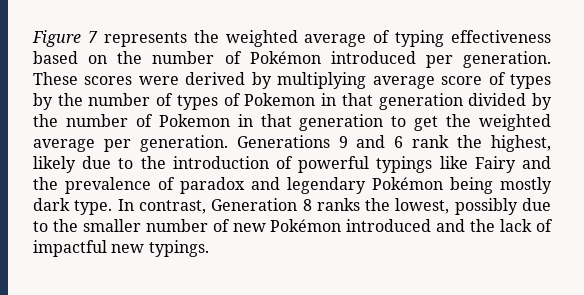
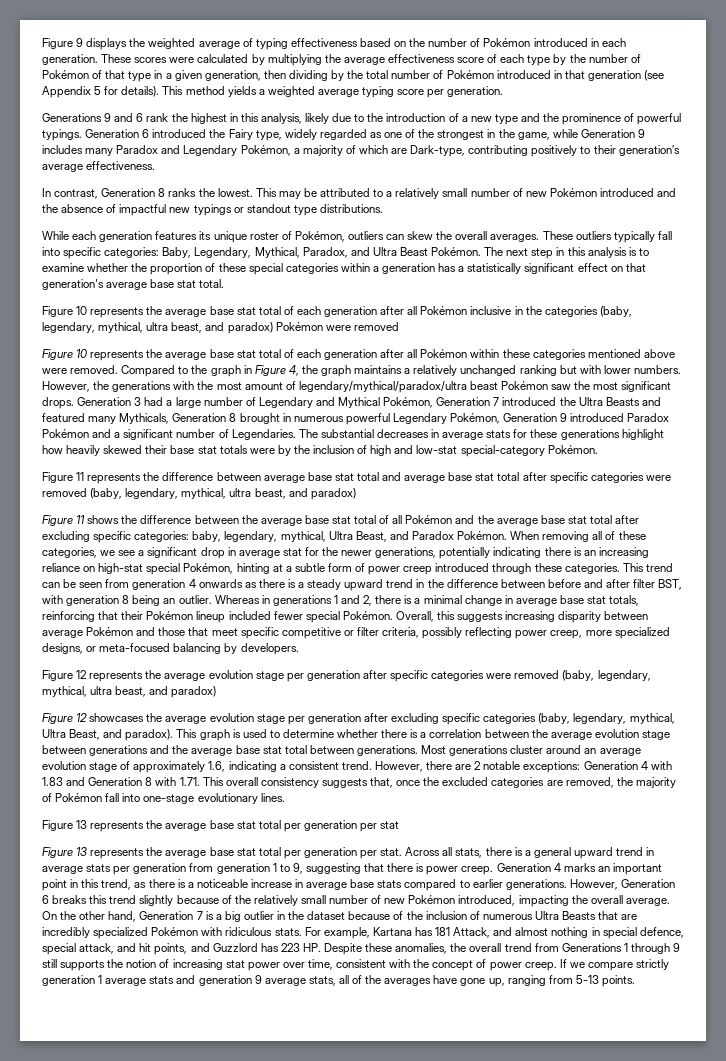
[32,30,187,47] Figure 7 represents -> [42,38,128,50] Figure 9 displays
[425,55,453,68] per -> [590,38,626,47] in each
[185,72,246,85] derived -> [197,54,249,63] calculated
[372,72,552,89] [33,93,553,110] [33,114,551,131] [33,135,228,152] average score of types by the number of types of Pokemon in that generation divided by the number of Pokemon in that generation to get the weighted average per generation. -> [324,54,641,66] [42,70,665,82] [42,86,504,98] the average effectiveness score of each type by the number of Pokémon of that type in a given generation, then dividing by the total number of Pokémon introduced in that generation (see Appendix 5 for details). This method yields a weighted average typing score per generation. //
[491,135,552,152] highest, -> [190,113,302,124] highest in this analysis,
[298,156,551,173] [33,177,552,194] [33,198,113,215] powerful typings like Fairy and the prevalence of paradox and legendary Pokémon being mostly dark type. -> [461,113,682,125] [42,129,645,141] [42,145,680,157] [42,161,156,172] a new type and the prominence of powerful typings. Generation 6 introduced the Fairy type, widely regarded as one of the strongest in the game, while Generation 9 includes many Paradox and Legendary Pokémon, a majority of which are Dark-type, contributing positively to their generation’s average effectiveness. //
[395,198,552,215] [33,219,141,232] lowest, possibly due to the smaller -> [217,188,468,199] lowest. This may be attributed to a relatively small
[500,219,533,232] lack -> [61,204,104,213] absence
[148,240,209,257] typings. -> [193,204,383,216] [42,231,672,243] [42,247,649,259] [42,263,646,275] [42,279,225,290] [42,306,632,318] [42,322,399,334] [42,349,675,361] [42,365,681,377] [42,381,672,393] [42,397,661,409] [42,413,670,425] [42,429,664,440] [42,445,598,457] [42,472,671,484] [42,488,356,500] [42,515,640,526] [42,531,646,543] [42,547,649,559] [42,563,673,575] [42,579,683,591] [42,595,640,606] [42,611,649,623] [42,627,670,639] [42,643,299,655] [42,670,651,682] [42,686,217,698] [42,713,675,725] [42,729,670,741] [42,745,641,756] [42,761,672,773] [42,777,676,788] [42,793,285,804] [42,820,400,832] [42,847,655,859] [42,863,662,875] [42,879,675,891] [42,895,670,907] [42,911,638,922] [42,927,684,939] [42,943,681,955] [42,959,670,971] [42,975,635,987] typings or standout type distributions. // While each generation features its unique roster of Pokémon, outliers can skew the overall averages. These outliers typically fall into specific categories: Baby, Legendary, Mythical, Paradox, and Ultra Beast Pokémon. The next step in this analysis is to examine whether the proportion of these special categories within a generation has a statistically significant effect on that generation's average base stat total. // Figure 10 represents the average base stat total of each generation after all Pokémon inclusive in the categories (baby, legendary, mythical, ultra beast, and paradox) Pokémon were removed // Figure 10 represents the average base stat total of each generation after all Pokémon within these categories mentioned above were removed. Compared to the graph in Figure 4, the graph maintains a relatively unchanged ranking but with lower numbers. However, the generations with the most amount of legendary/mythical/paradox/ultra beast Pokémon saw the most significant drops. Generation 3 had a large number of Legendary and Mythical Pokémon, Generation 7 introduced the Ultra Beasts and featured many Mythicals, Generation 8 brought in numerous powerful Legendary Pokémon, Generation 9 introduced Paradox Pokémon and a significant number of Legendaries. The substantial decreases in average stats for these generations highlight how heavily skewed their base stat totals were by the inclusion of high and low-stat special-category Pokémon. // Figure 11 represents the difference between average base stat total and average base stat total after specific categories were removed (baby, legendary, mythical, ultra beast, and paradox) // Figure 11 shows the difference between the average base stat total of all Pokémon and the average base stat total after excluding specific categories: baby, legendary, mythical, Ultra Beast, and Paradox Pokémon. When removing all of these categories, we see a significant drop in average stat for the newer generations, potentially indicating there is an increasing reliance on high-stat special Pokémon, hinting at a subtle form of power creep introduced through these categories. This trend can be seen from generation 4 onwards as there is a steady upward trend in the difference between before and after filter BST, with generation 8 being an outlier. Whereas in generations 1 and 2, there is a minimal change in average base stat totals, reinforcing that their Pokémon lineup included fewer special Pokémon. Overall, this suggests increasing disparity between average Pokémon and those that meet specific competitive or filter criteria, possibly reflecting power creep, more specialized designs, or meta-focused balancing by developers. // Figure 12 represents the average evolution stage per generation after specific categories were removed (baby, legendary, mythical, ultra beast, and paradox) // Figure 12 showcases the average evolution stage per generation after excluding specific categories (baby, legendary, mythical, Ultra Beast, and paradox). This graph is used to determine whether there is a correlation between the average evolution stage between generations and the average base stat total between generations. Most generations cluster around an average evolution stage of approximately 1.6, indicating a consistent trend. However, there are 2 notable exceptions: Generation 4 with 1.83 and Generation 8 with 1.71. This overall consistency suggests that, once the excluded categories are removed, the majority of Pokémon fall into one-stage evolutionary lines. // Figure 13 represents the average base stat total per generation per stat // Figure 13 represents the average base stat total per generation per stat. Across all stats, there is a general upward trend in average stats per generation from generation 1 to 9, suggesting that there is power creep. Generation 4 marks an important point in this trend, as there is a noticeable increase in average base stats compared to earlier generations. However, Generation 6 breaks this trend slightly because of the relatively small number of new Pokémon introduced, impacting the overall average. On the other hand, Generation 7 is a big outlier in the dataset because of the inclusion of numerous Ultra Beasts that are incredibly specialized Pokémon with ridiculous stats. For example, Kartana has 181 Attack, and almost nothing in special defence, special attack, and hit points, and Guzzlord has 223 HP. Despite these anomalies, the overall trend from Generations 1 through 9 still supports the notion of increasing stat power over time, consistent with the concept of power creep. If we compare strictly generation 1 average stats and generation 9 average stats, all of the averages have gone up, ranging from 5-13 points.

